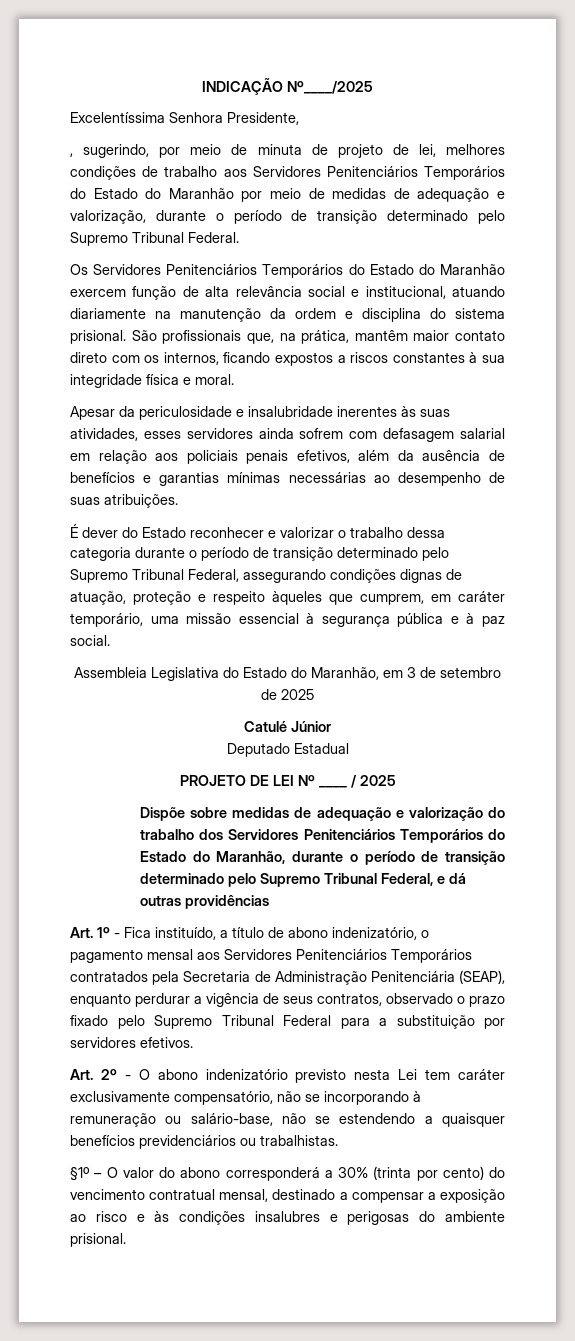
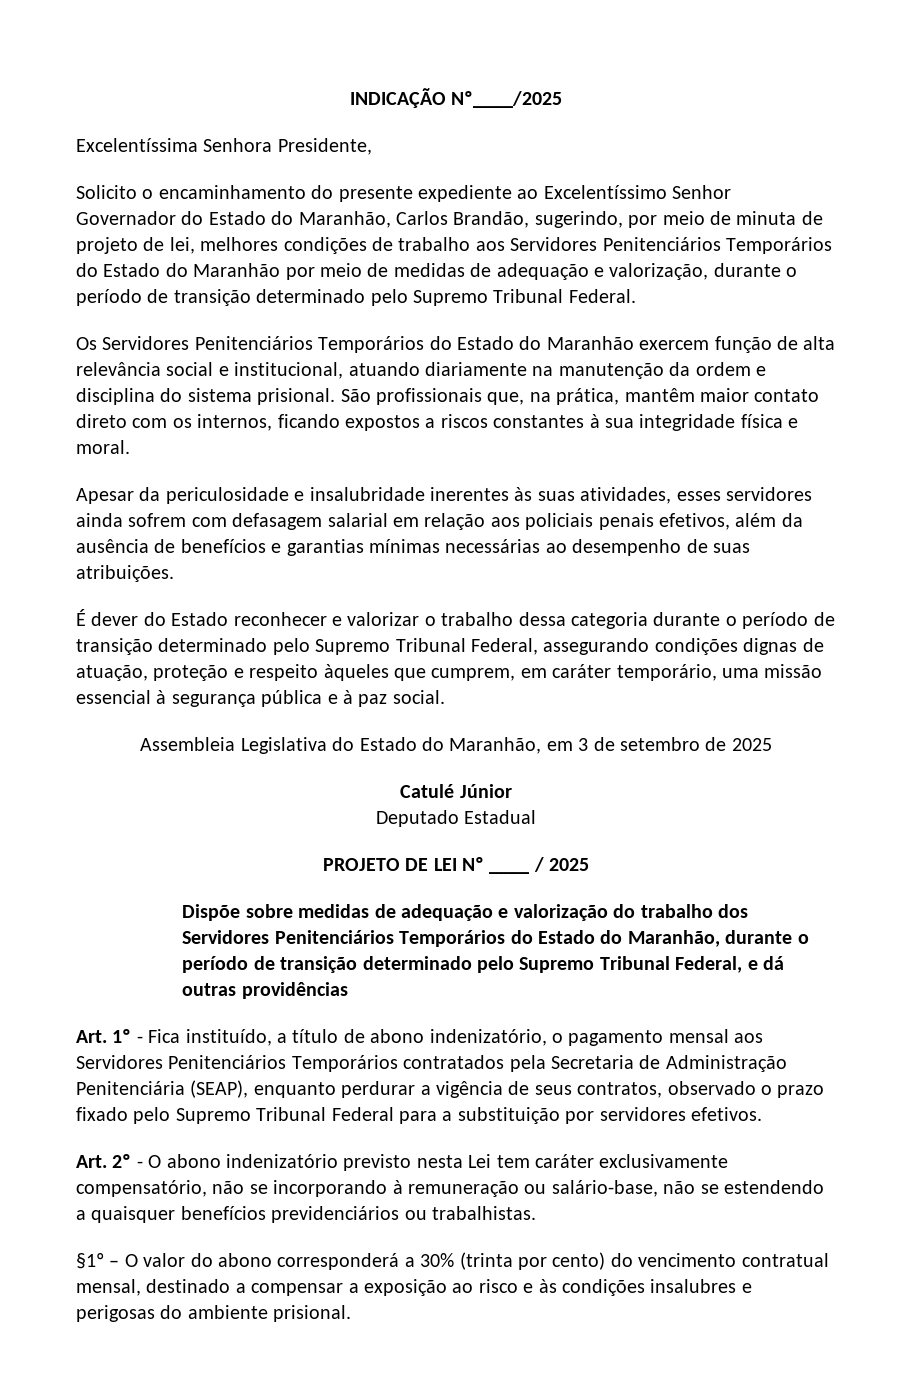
[70,153,73,157] , -> [76,185,732,202] [76,211,530,228] Solicito o encaminhamento do presente expediente ao Excelentíssimo Senhor Governador do Estado do Maranhão, Carlos Brandão,

